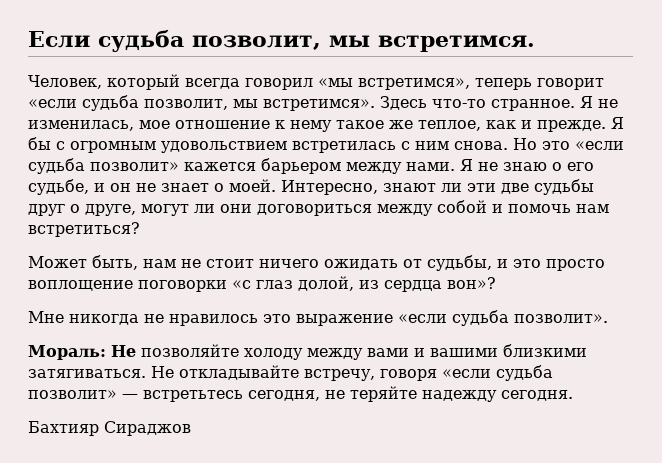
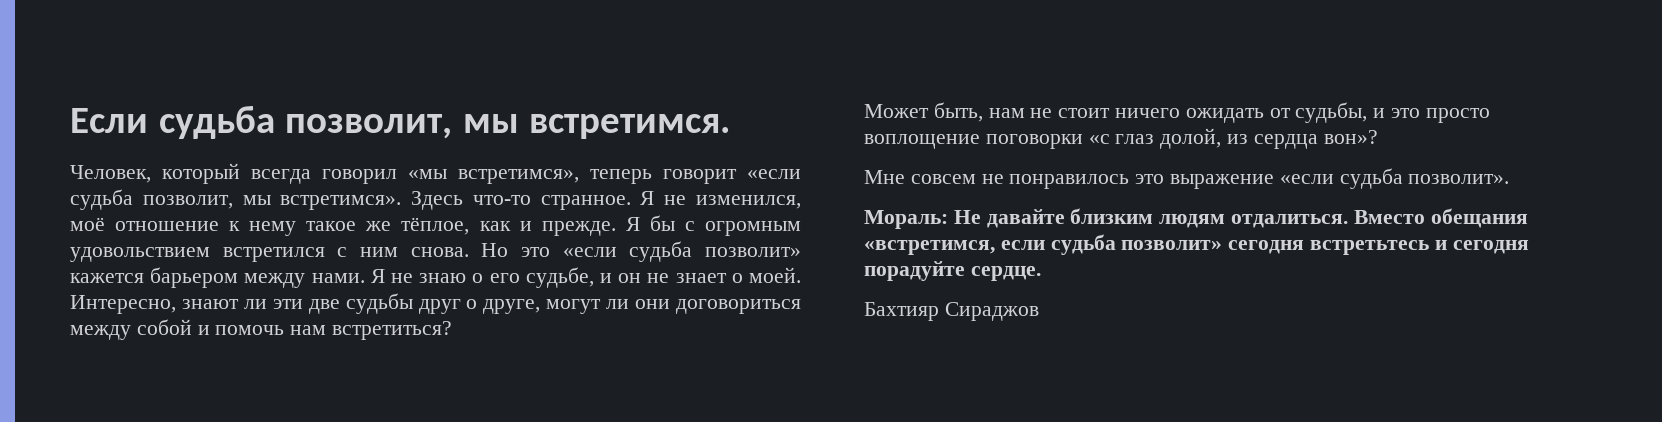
[28,120,170,131] изменилась, мое -> [696,195,802,209] [70,217,105,231] изменился, моё
[418,120,481,131] теплое, -> [401,217,470,235] тёплое,
[292,141,396,153] встретилась -> [222,247,325,262] встретился
[69,314,258,326] никогда не нравилось -> [910,174,1130,189] совсем не понравилось
[141,344,587,360] [28,365,553,381] [28,386,573,402] позволяйте холоду между вами и вашими близкими затягиваться. Не откладывайте встречу, говоря «если судьба позволит» — встретьтесь сегодня, не теряйте надежду сегодня. -> [986,208,1528,228] [864,234,1529,255] [864,261,1041,281] давайте близким людям отдалиться. Вместо обещания «встретимся, если судьба позволит» сегодня встретьтесь и сегодня порадуйте сердце.

